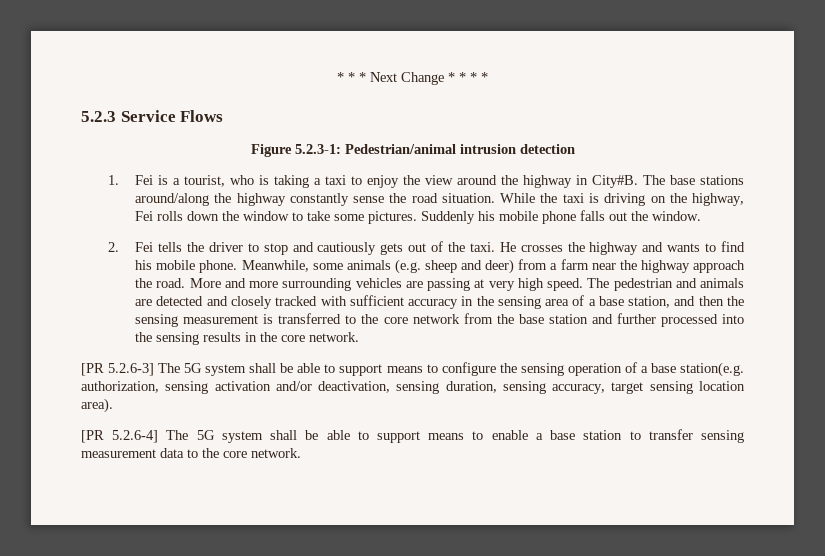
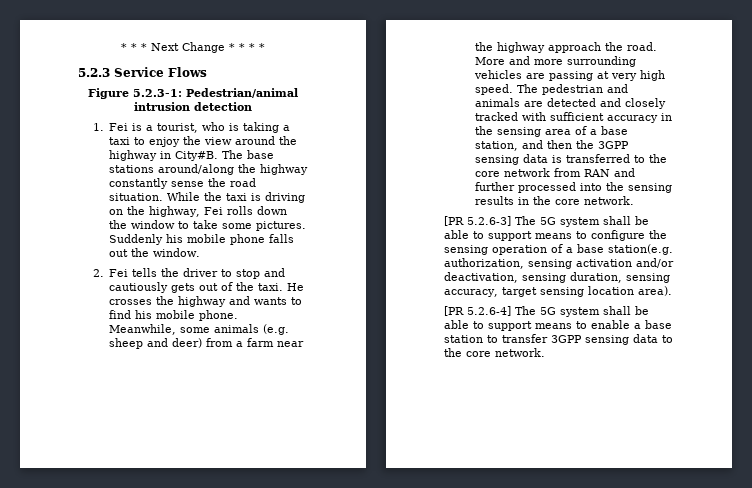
[135,314,259,327] sensing measurement -> [598,141,630,149] [475,154,549,165] 3GPP sensing data
[496,314,588,324] the base station -> [584,169,611,177] RAN
[701,430,744,443] [81,449,156,458] sensing measurement -> [551,335,629,345] 3GPP sensing

